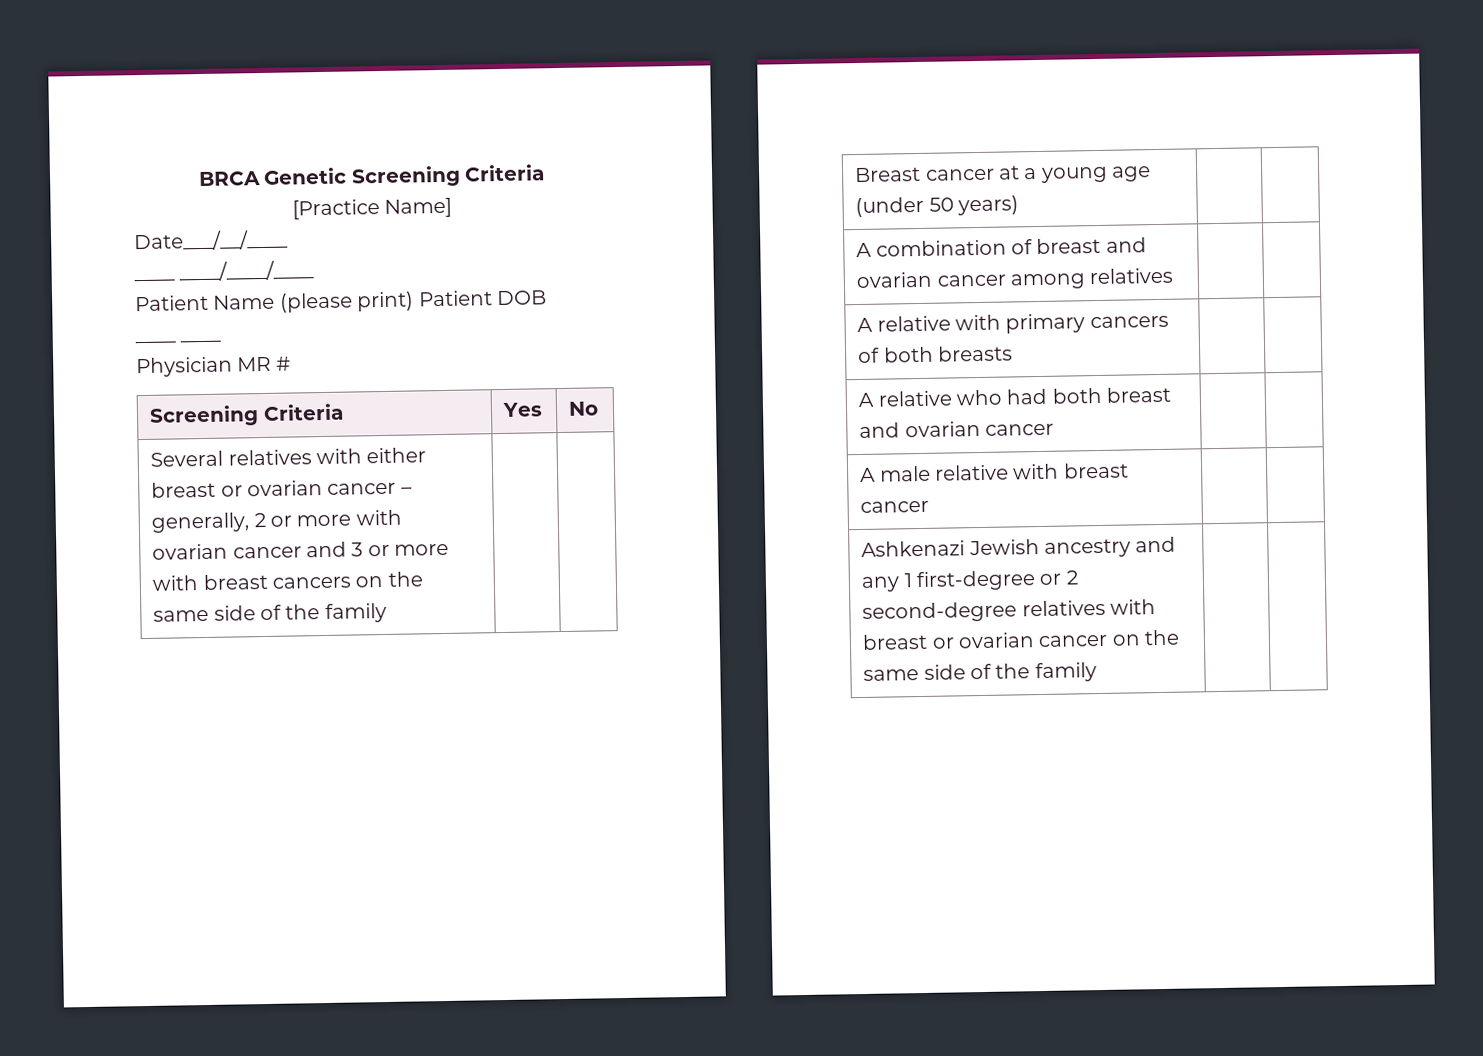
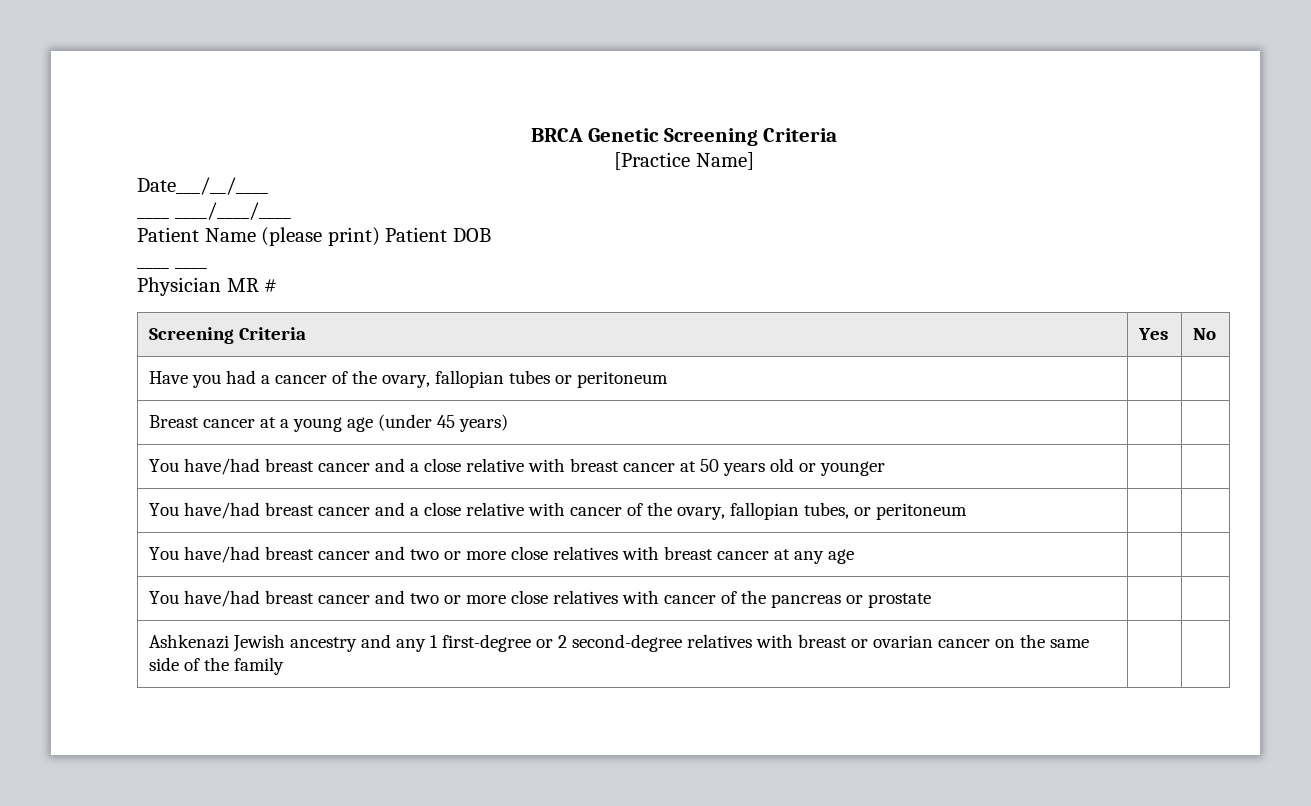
[150,447,427,467] [151,480,412,498] [151,509,402,533] [152,541,450,560] [152,571,423,591] [153,602,387,623] Several relatives with either breast or ovarian cancer – generally, 2 or more with ovarian cancer and 3 or more with breast cancers on the same side of the family -> [149,370,669,388] Have you had a cancer of the ovary, fallopian tubes or peritoneum
[928,197,954,212] 50 -> [437,415,456,428] 45
[856,237,1147,258] [856,267,1174,290] [857,313,1169,334] [858,345,1013,364] [858,386,1172,408] [859,420,1054,439] [860,462,1129,483] [860,500,930,513] A combination of breast and ovarian cancer among relatives | | // A relative with primary cancers of both breasts | | // A relative who had both breast and ovarian cancer | | // A male relative with breast cancer -> [149,458,886,476] [149,502,968,520] [149,546,855,564] [149,590,932,608] You have/had breast cancer and a close relative with breast cancer at 50 years old or younger | | // You have/had breast cancer and a close relative with cancer of the ovary, fallopian tubes, or peritoneum | | // You have/had breast cancer and two or more close relatives with breast cancer at any age | | // You have/had breast cancer and two or more close relatives with cancer of the pancreas or prostate

